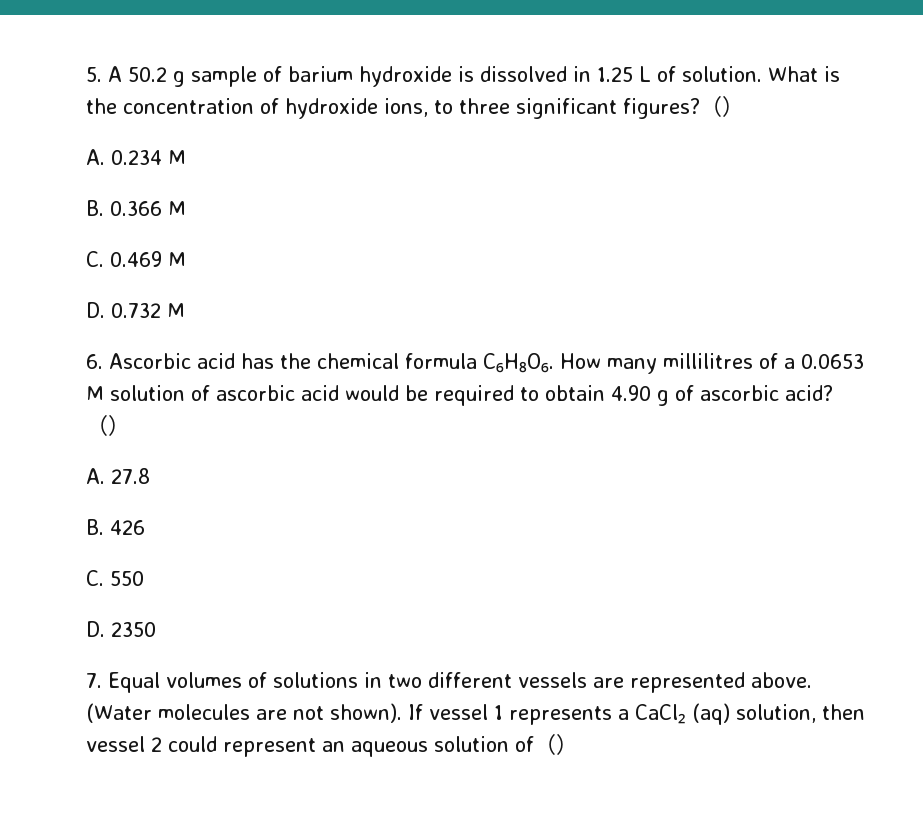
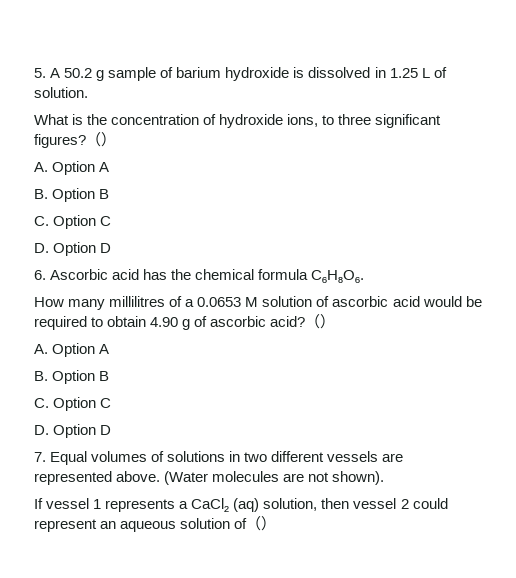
(762, 74) none -> (88, 92) //
[111,150,186,165] [86,200,186,216] [86,251,186,267] [86,302,185,318] 0.234 M // B. 0.366 M // C. 0.469 M // D. 0.732 M -> [52,161,110,175] [34,188,110,202] [34,215,112,229] [34,242,112,256] Option A // B. Option B // C. Option C // D. Option D
(554, 363) none -> (365, 276) //
[111,468,150,484] [86,519,145,535] [86,570,144,586] [86,621,156,637] 27.8 // B. 426 // C. 550 // D. 2350 -> [52,343,110,357] [34,370,110,384] [34,397,112,411] [34,424,112,438] Option A // B. Option B // C. Option C // D. Option D
(402, 713) none -> (385, 478) //

